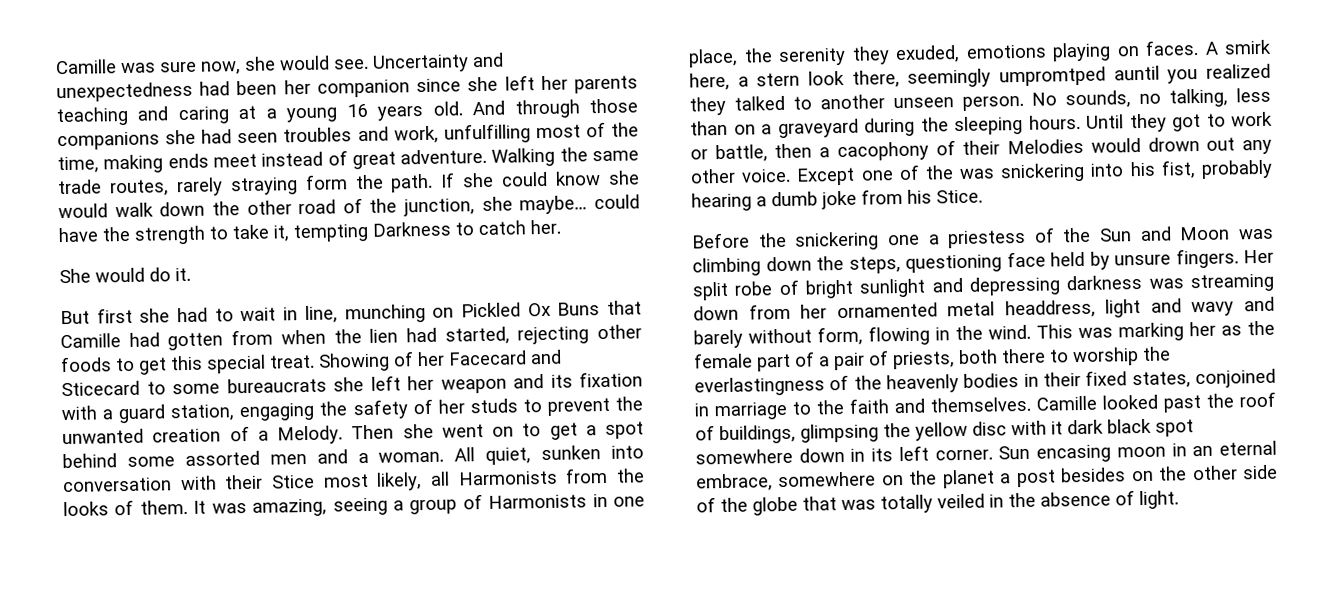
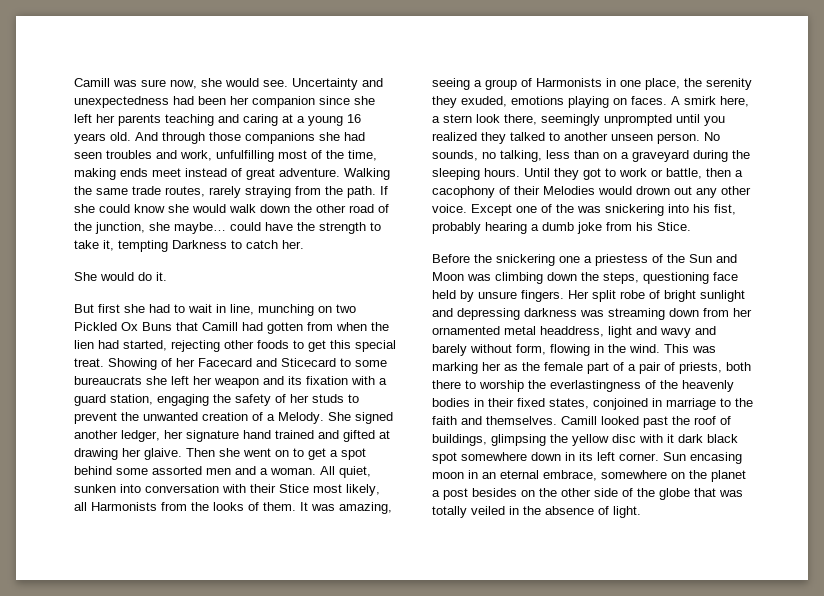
[55,59,117,75] Camille -> [74,78,110,87] Camill
[304,174,348,190] form -> [295,186,321,195] from
(455, 312) none -> [336,304,356,313] two
[60,333,121,349] Camille -> [202,322,238,331] Camill
(343, 435) none -> [328,412,393,424] [74,430,390,442] [74,448,182,460] She signed another ledger, her signature hand trained and gifted at drawing her glaive.
[999,65,1160,87] umpromtped auntil -> [604,114,700,126] unprompted until
[1036,395,1097,411] Camille -> [561,416,597,425] Camill

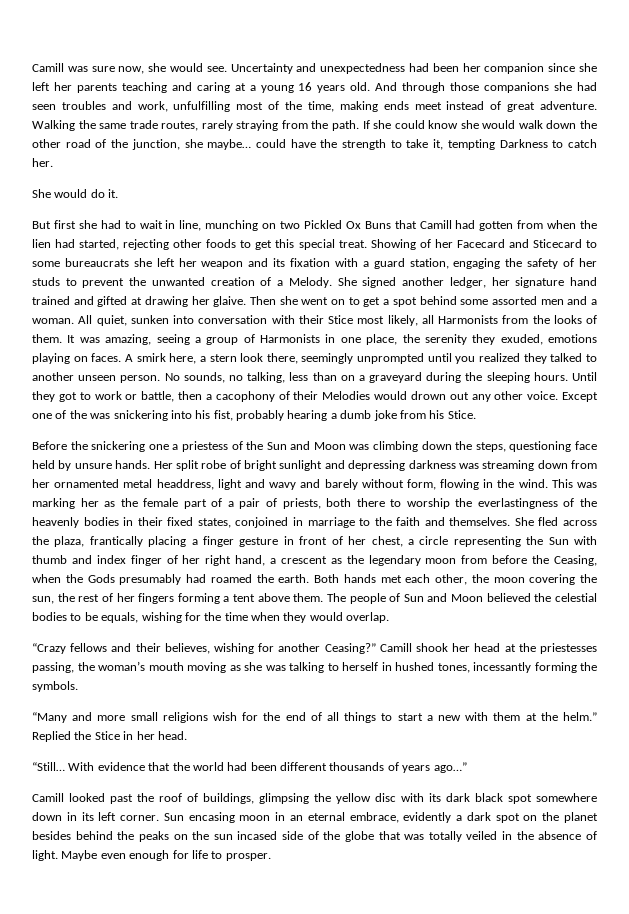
[521,290,564,302] fingers. -> [115,460,151,469] hands.
(557, 420) none -> [514,517,597,526] [32,536,598,547] [32,555,597,566] [32,574,597,585] [32,593,598,604] [32,612,390,623] [32,643,597,654] [32,661,597,673] [32,681,78,692] [32,712,597,723] [32,731,187,742] [32,762,467,773] She fled across the plaza, frantically placing a finger gesture in front of her chest, a circle representing the Sun with thumb and index finger of her right hand, a crescent as the legendary moon from before the Ceasing, when the Gods presumably had roamed the earth. Both hands met each other, the moon covering the sun, the rest of her fingers forming a tent above them. The people of Sun and Moon believed the celestial bodies to be equals, wishing for the time when they would overlap. // “Crazy fellows and their believes, wishing for another Ceasing?” Camill shook her head at the priestesses passing, the woman’s mouth moving as she was talking to herself in hushed tones, incessantly forming the symbols. // “Many and more small religions wish for the end of all things to start a new with them at the helm.” Replied the Stice in her head. // “Still… With evidence that the world had been different thousands of years ago…” //
[667,434,674,443] it -> [429,793,441,802] its
[601,470,746,482] [432,488,591,500] somewhere on the planet a post besides on the other -> [403,812,598,823] [32,831,278,842] evidently a dark spot on the planet besides behind the peaks on the sun incased
(641, 512) none -> [61,850,271,861] Maybe even enough for life to prosper.

